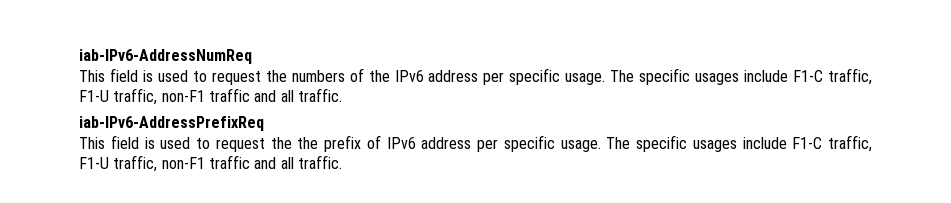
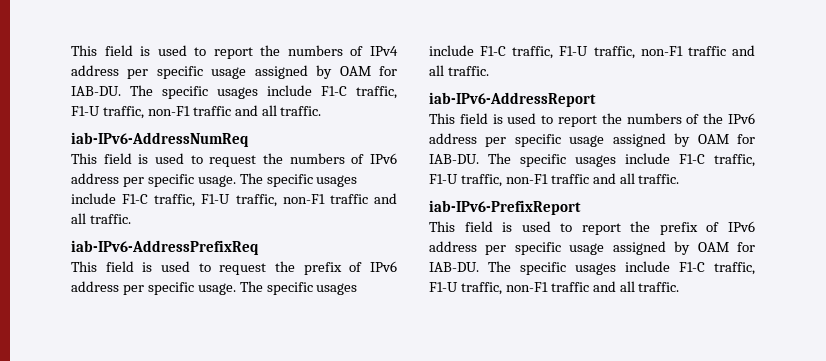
(79, 56) none -> [71,45,398,59] [71,65,398,79] [71,85,397,99] [71,105,322,119] This field is used to report the numbers of IPv4 address per specific usage assigned by OAM for IAB-DU. The specific usages include F1-C traffic, F1-U traffic, non-F1 traffic and all traffic. //
[368,70,390,82] the -> (365, 159) none
[297,137,319,149] the -> (295, 266) none
(342, 162) none -> [429,92,596,107] [429,113,755,127] [429,133,756,147] [429,153,755,167] [429,173,680,187] [429,200,581,215] [429,221,755,235] [429,241,756,255] [429,261,755,275] [429,281,680,295] // iab-IPv6-AddressReport // This field is used to report the numbers of the IPv6 address per specific usage assigned by OAM for IAB-DU. The specific usages include F1-C traffic, F1-U traffic, non-F1 traffic and all traffic. // iab-IPv6-PrefixReport // This field is used to report the prefix of IPv6 address per specific usage assigned by OAM for IAB-DU. The specific usages include F1-C traffic, F1-U traffic, non-F1 traffic and all traffic.

